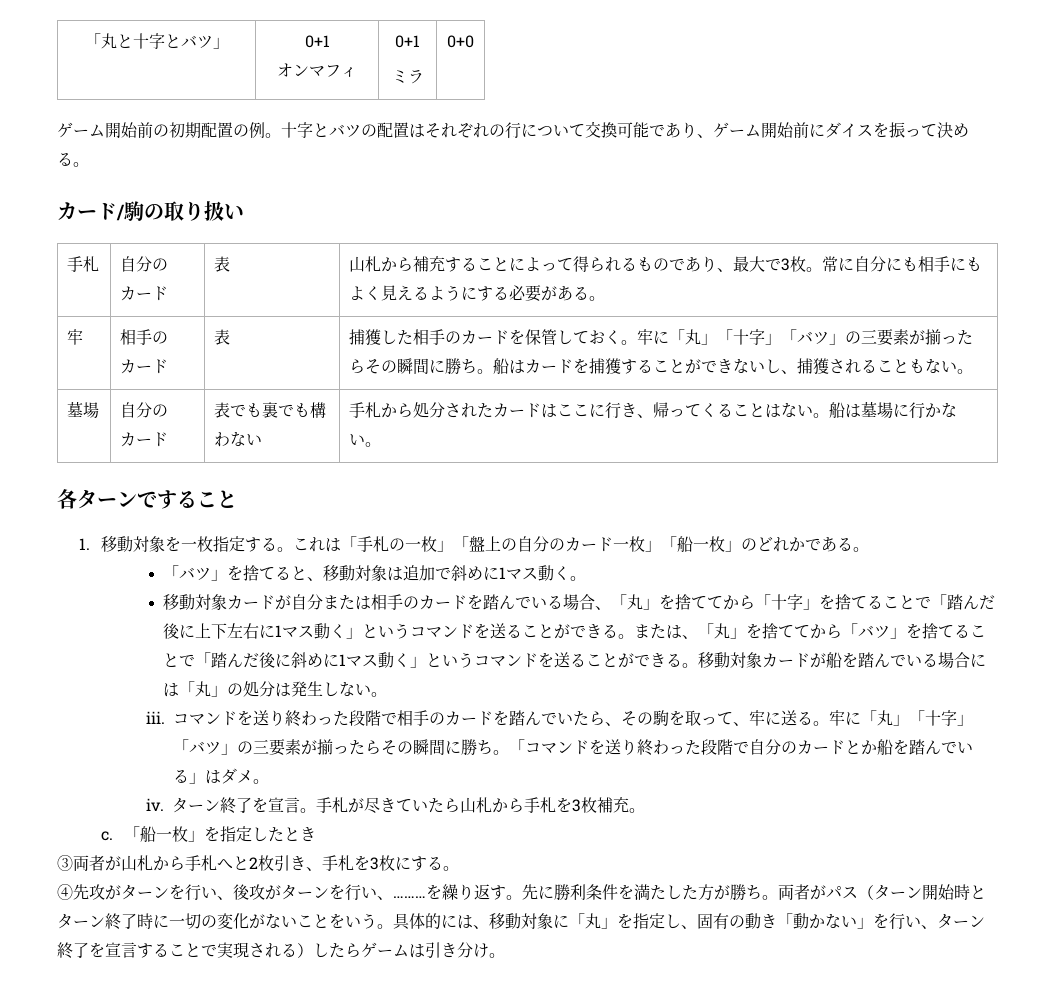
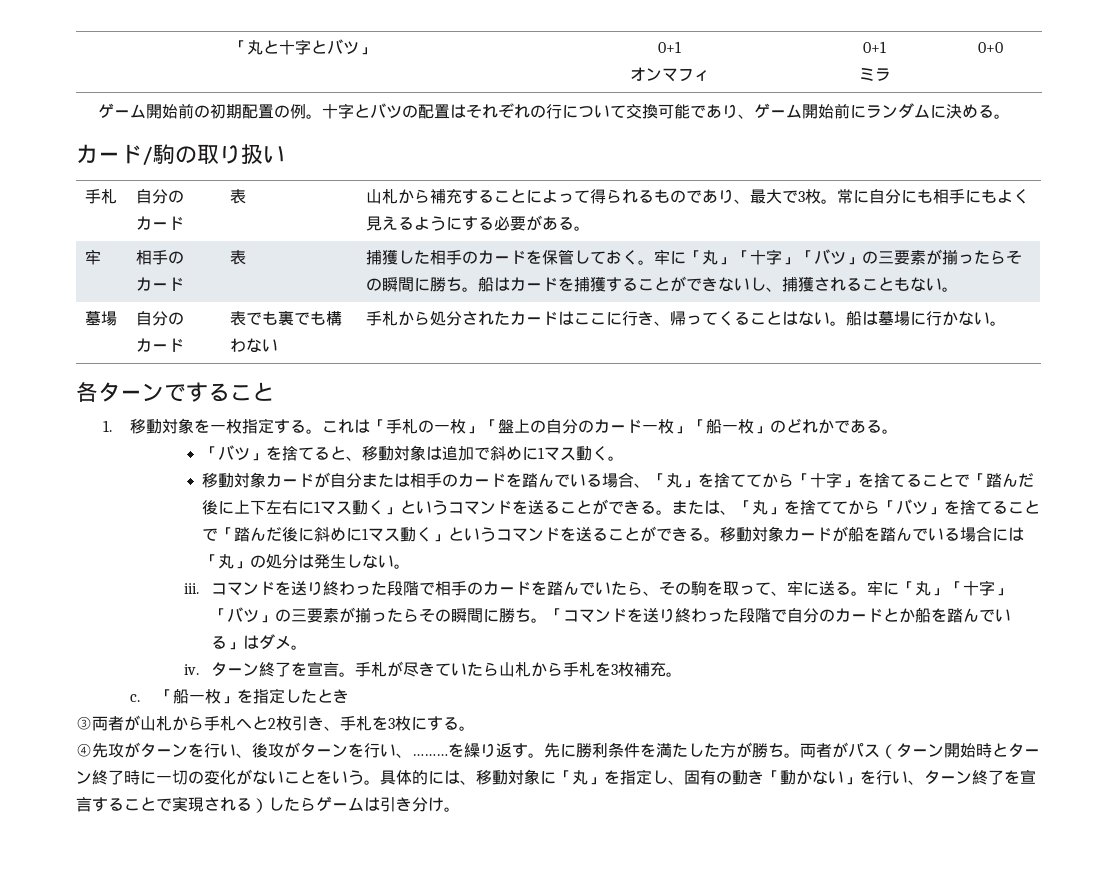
[825,122,937,138] ダイスを振って -> [866,103,947,119] ランダムに

